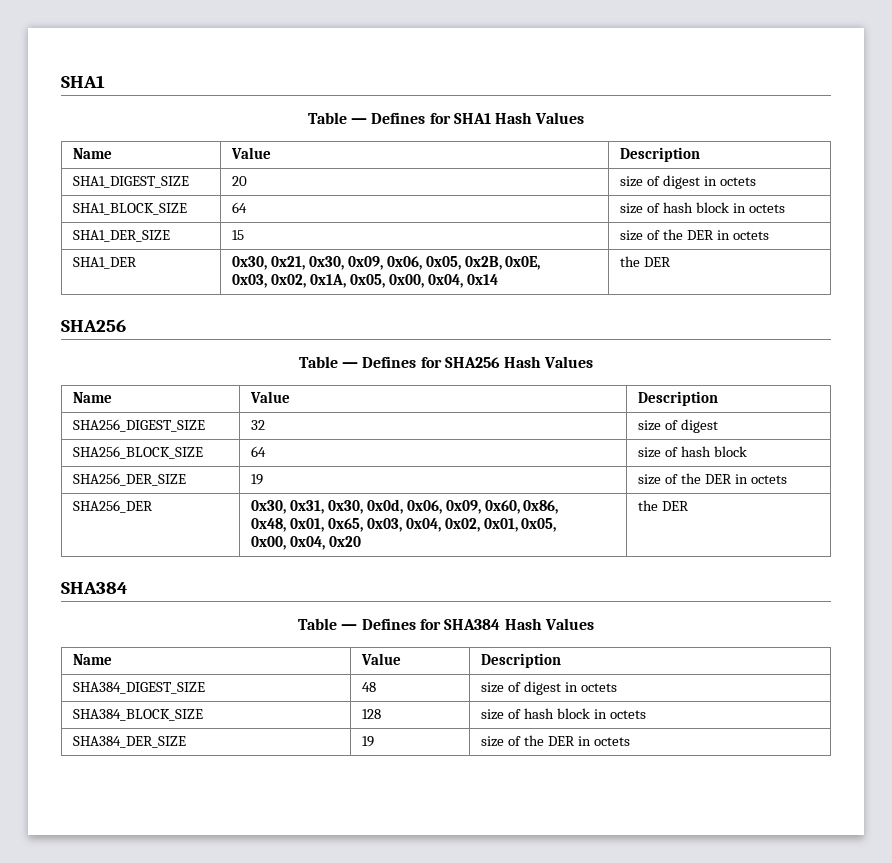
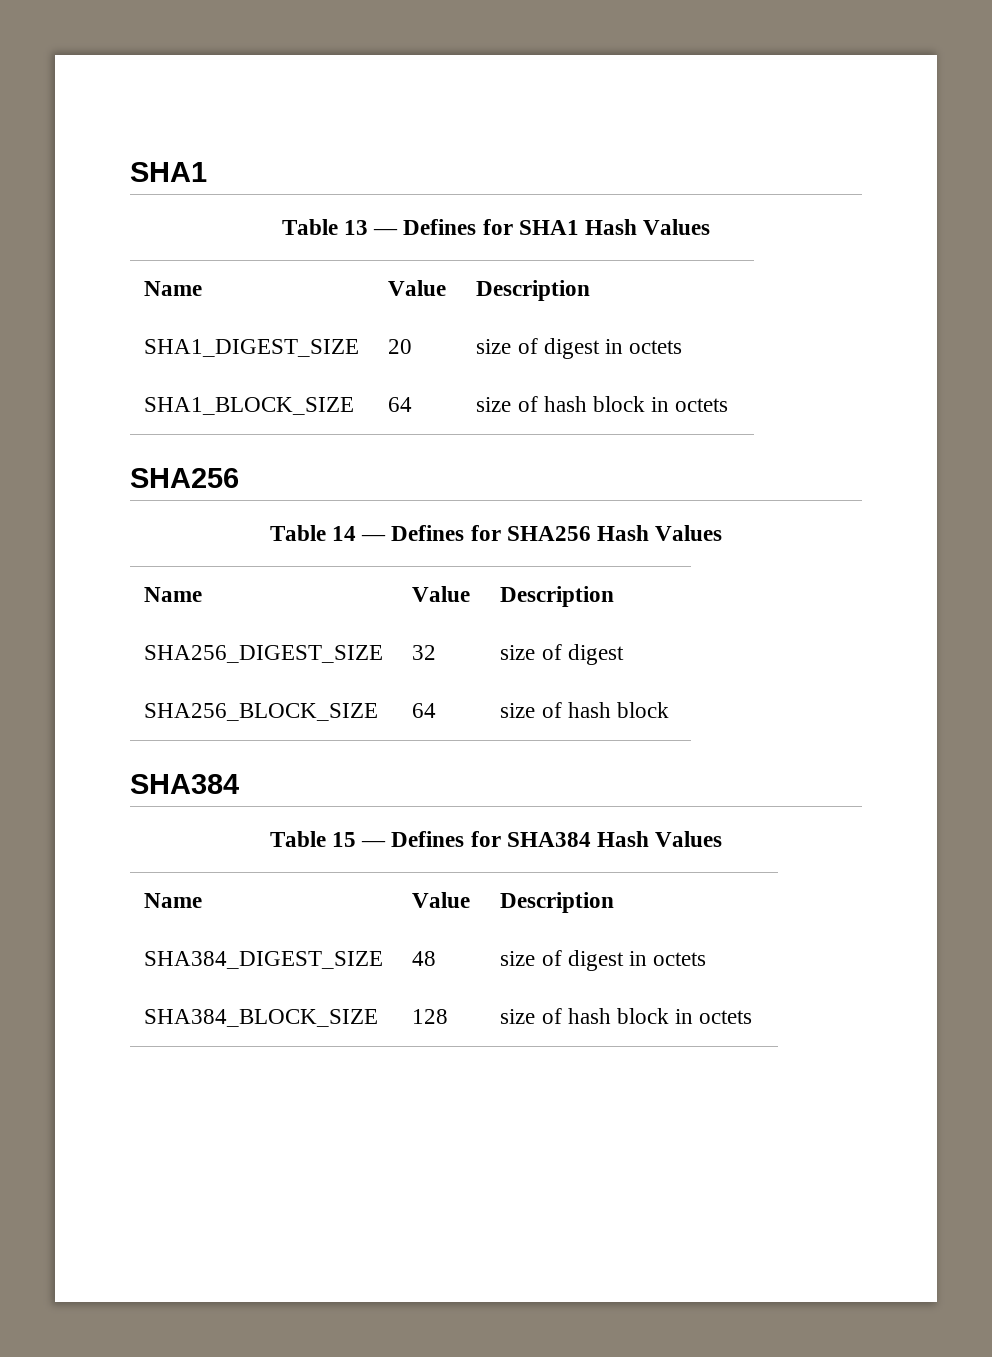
(347, 118) none -> [343,220,368,235] 13
[73,230,171,242] [232,230,245,240] [620,229,769,241] [73,257,138,269] [232,256,541,270] [232,274,498,288] [620,256,671,267] // SHA1_DER_SIZE | 15 | size of the DER in octets // SHA1_DER | 0x30, 0x21, 0x30, 0x09, 0x06, 0x05, 0x2B, 0x0E, // 0x03, 0x02, 0x1A, 0x05, 0x00, 0x04, 0x14 | the DER -> (729, 405) none
(338, 362) none -> [331,526,356,541] 14
[73,473,187,486] [251,474,264,485] [638,473,787,485] [73,500,154,513] [251,499,559,514] [251,518,557,532] [251,536,361,550] [638,500,689,511] // SHA256_DER_SIZE | 19 | size of the DER in octets // SHA256_DER | 0x30, 0x31, 0x30, 0x0d, 0x06, 0x09, 0x60, 0x86, // 0x48, 0x01, 0x65, 0x03, 0x04, 0x02, 0x01, 0x05, // 0x00, 0x04, 0x20 | the DER -> (669, 710) none
(338, 624) none -> [331,832,356,847] 15
[73,736,187,748] [362,736,375,747] [481,735,630,747] // SHA384_DER_SIZE | 19 | size of the DER in octets -> (753, 1017) none

